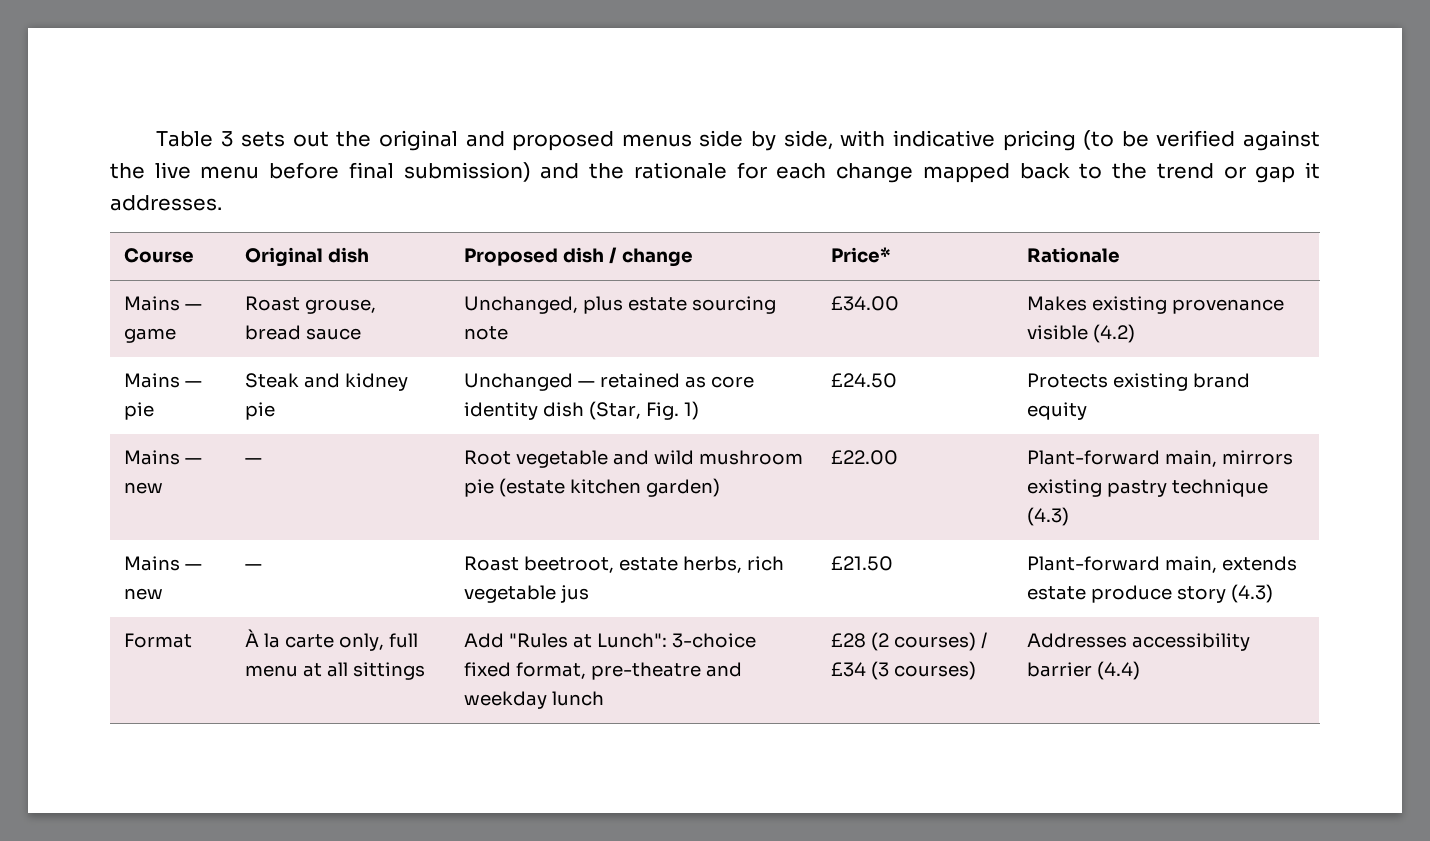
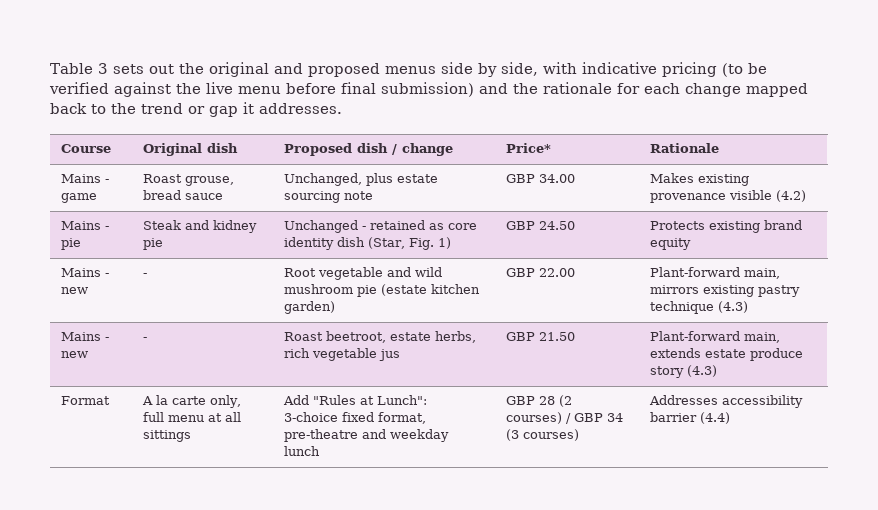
[185,304,203,310] — -> [105,179,110,183] -
[831,296,900,311] £34.00 -> [506,174,576,183] GBP 34.00
[185,381,203,387] — -> [105,226,110,230] -
[578,381,596,387] — -> [362,226,367,230] -
[831,373,898,388] £24.50 -> [506,221,576,230] GBP 24.50
[185,458,203,464] [124,482,164,494] [245,458,263,464] — new | — -> [105,273,110,277] [61,287,89,294] [143,273,148,277] - new | -
[831,450,899,465] £22.00 -> [506,268,576,277] GBP 22.00
[185,564,203,570] [124,588,164,600] [245,564,263,570] — new | — -> [105,337,110,341] [61,351,89,358] [143,337,148,341] - new | -
[831,556,894,571] £21.50 -> [506,332,576,341] GBP 21.50
[245,629,260,647] À -> [142,396,154,405] A
[831,633,867,648] £28 -> [506,396,556,405] GBP 28
[831,662,867,677] £34 -> [574,413,624,422] GBP 34

